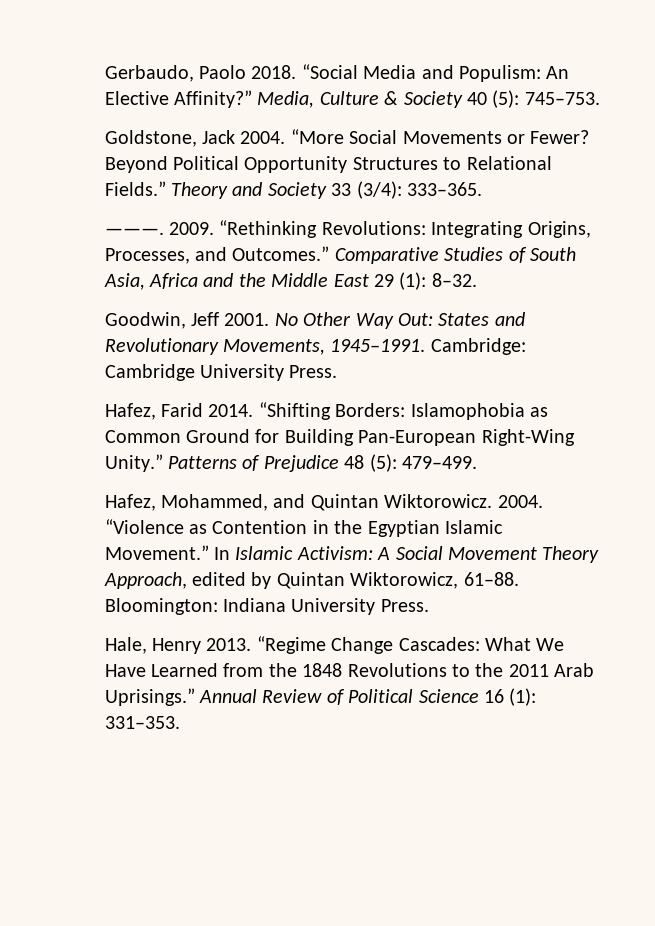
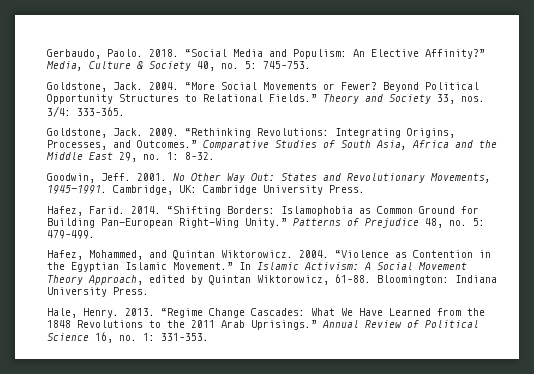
[198,65,246,79] Paolo -> [106,49,143,57] Paolo.
[466,90,520,108] 40 (5): -> [196,61,257,71] 40, no. 5:
[201,130,235,144] Jack -> [112,82,143,90] Jack.
[331,181,402,199] 33 (3/4): -> [436,94,485,104] [46,106,71,117] 33, nos. 3/4:
[104,228,164,235] ———. -> [46,128,143,138] Goldstone, Jack.
[373,272,427,290] 29 (1): -> [118,152,179,162] 29, no. 1:
[190,312,219,326] Jeff -> [100,173,131,181] Jeff.
[430,338,526,355] Cambridge: -> [112,185,197,195] Cambridge, UK:
[160,403,203,417] Farid -> [88,206,125,214] Farid.
[344,454,397,472] 48 (5): -> [424,218,485,228] 48, no. 5:
[151,638,201,654] Henry -> [82,308,119,318] Henry.
[483,688,537,706] 16 (1): -> [94,332,155,343] 16, no. 1:

